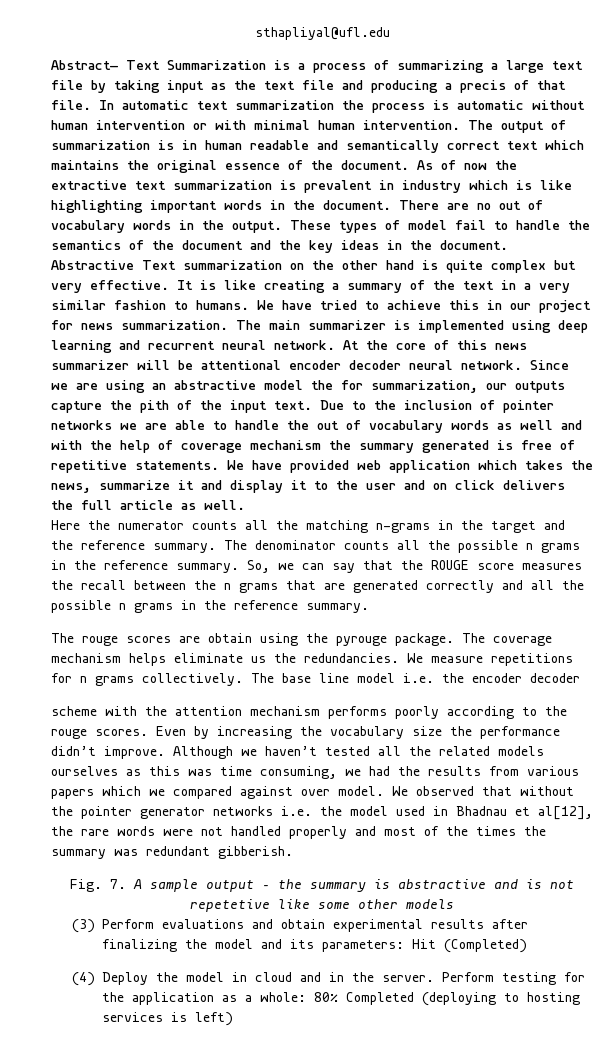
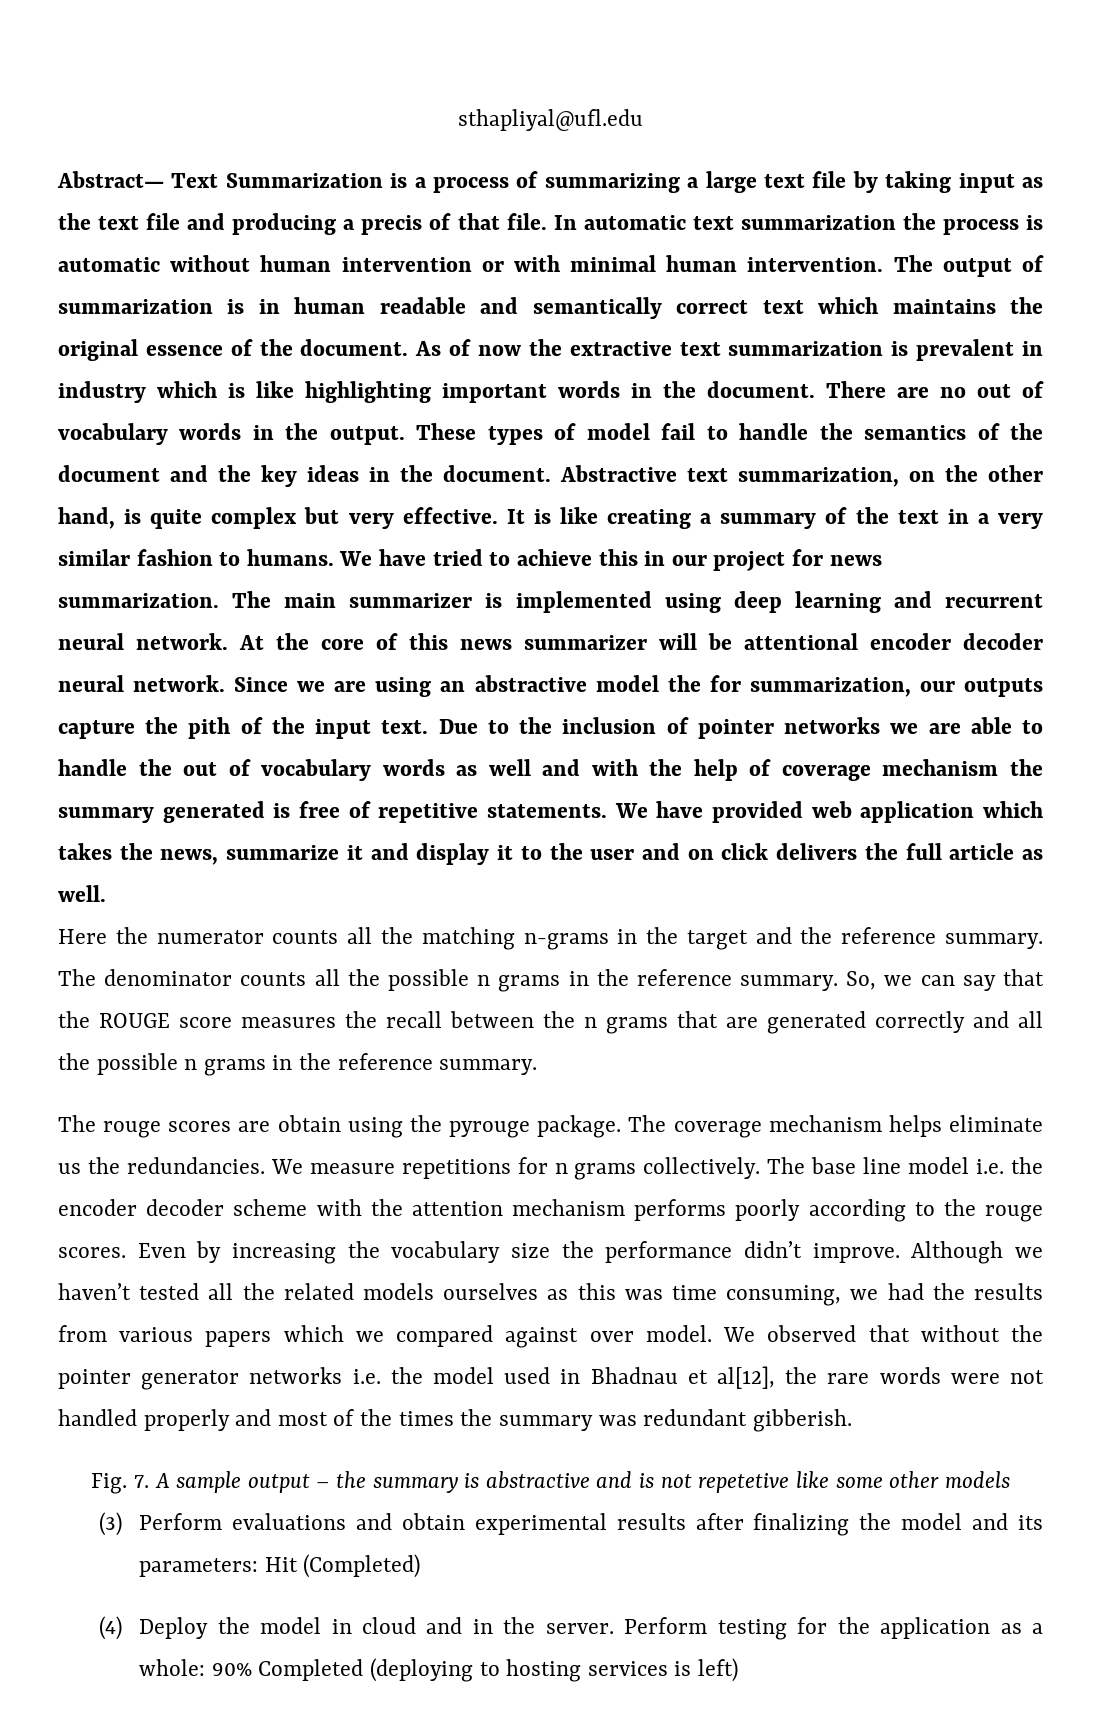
[142,260,282,270] Text summarization -> [687,467,899,487] text summarization,
[386,260,414,270] hand -> [58,507,115,529] hand,
(580, 678) // -> (225, 1207) none
[313,992,338,1002] 80% -> [211,1663,252,1676] 90%

